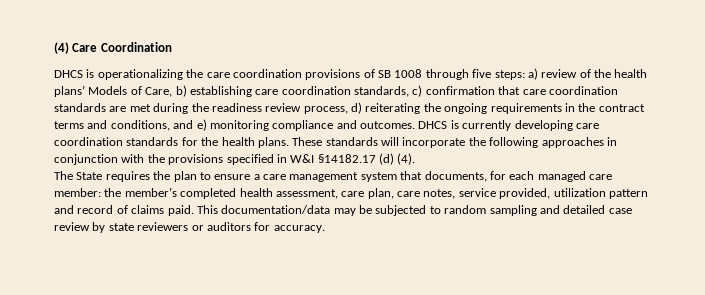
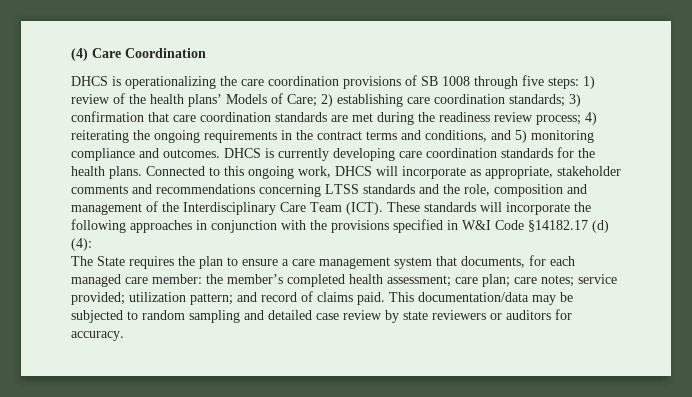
[527,68,538,80] a) -> [583,76,595,89] 1)
[145,85,187,97] Care, b) -> [287,94,333,107] Care; 2)
[354,85,423,97] standards, c) -> [509,94,581,107] standards; 3)
[303,102,362,114] process, d) -> [536,112,597,125] process; 4)
[196,119,207,131] e) -> [515,130,527,143] 5)
(289, 142) none -> [146,166,621,179] [71,184,587,197] [71,201,383,215] Connected to this ongoing work, DHCS will incorporate as appropriate, stakeholder comments and recommendations concerning LTSS standards and the role, composition and management of the Interdisciplinary Care Team (ICT).
(315, 158) none -> [495,220,524,230] Code
[397,153,416,165] (4). -> [71,238,92,251] (4):
[275,188,648,199] assessment, care plan, care notes, service provided, utilization pattern -> [387,274,617,287] [71,292,233,305] assessment; care plan; care notes; service provided; utilization pattern;

